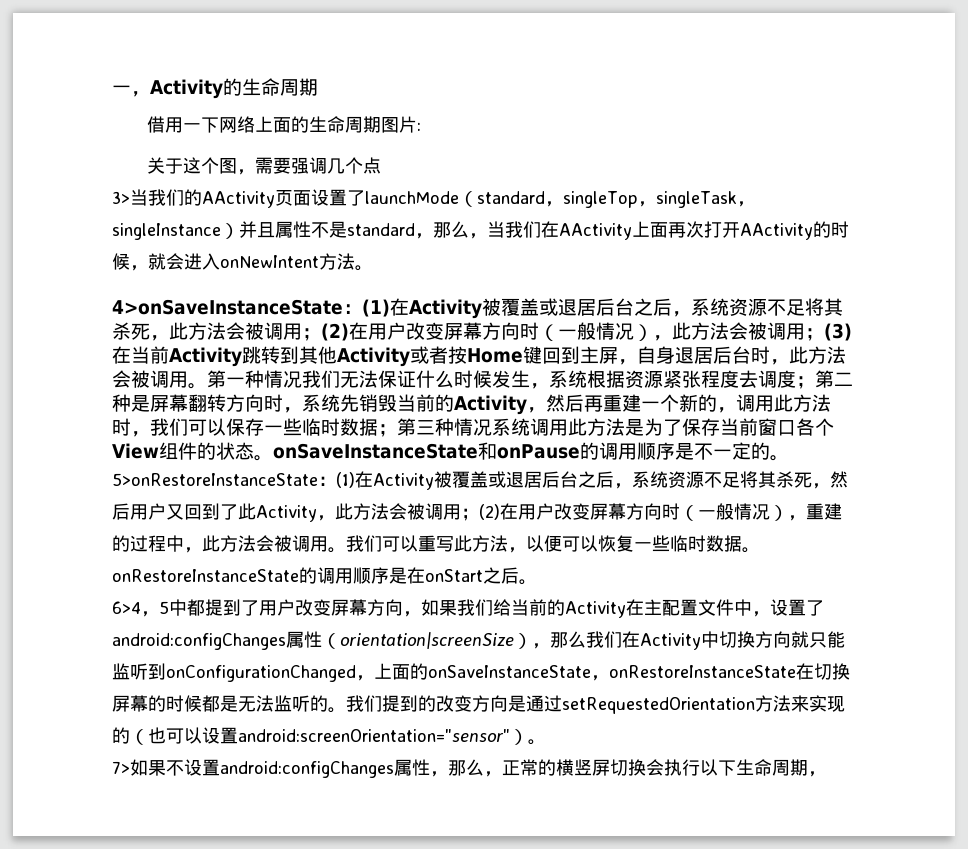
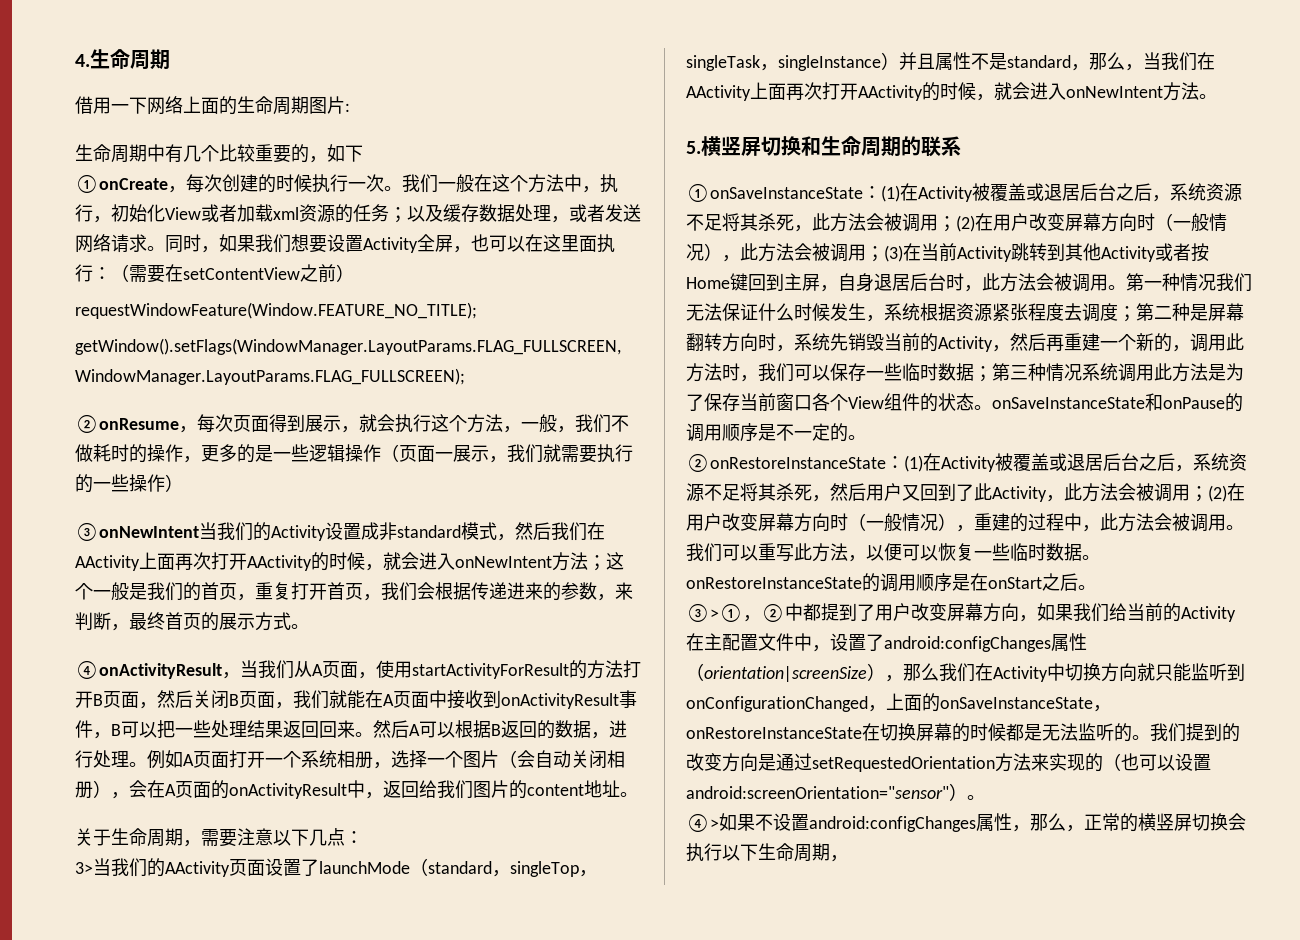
[112,78,242,99] 一，Activity的 -> [75,54,90,67] 4.
[146,157,363,175] 关于这个图，需要强调几个 -> [75,144,363,163] [75,174,618,193] [75,204,641,223] [75,234,615,253] [75,264,354,283] [75,302,477,319] [75,338,621,355] [75,368,465,385] [75,414,629,433] [75,444,633,463] [75,474,183,493] [75,522,605,541] [75,552,624,571] [75,582,633,601] [75,612,309,631] [75,660,641,679] [75,690,637,709] [75,720,627,739] [75,750,625,769] [75,780,638,799] [75,828,327,847] 生命周期中有几个比较重要的，如下 // ①onCreate，每次创建的时候执行一次。我们一般在这个方法中，执行，初始化View或者加载xml资源的任务；以及缓存数据处理，或者发送网络请求。同时，如果我们想要设置Activity全屏，也可以在这里面执行：（需要在setContentView之前） // requestWindowFeature(Window.FEATURE_NO_TITLE); // getWindow().setFlags(WindowManager.LayoutParams.FLAG_FULLSCREEN, WindowManager.LayoutParams.FLAG_FULLSCREEN); // ②onResume，每次页面得到展示，就会执行这个方法，一般，我们不做耗时的操作，更多的是一些逻辑操作（页面一展示，我们就需要执行的一些操作） // ③onNewIntent当我们的Activity设置成非standard模式，然后我们在AActivity上面再次打开AActivity的时候，就会进入onNewIntent方法；这个一般是我们的首页，重复打开首页，我们会根据传递进来的参数，来判断，最终首页的展示方式。 // ④onActivityResult，当我们从A页面，使用startActivityForResult的方法打开B页面，然后关闭B页面，我们就能在A页面中接收到onActivityResult事件，B可以把一些处理结果返回回来。然后A可以根据B返回的数据，进行处理。例如A页面打开一个系统相册，选择一个图片（会自动关闭相册），会在A页面的onActivityResult中，返回给我们图片的content地址。 // 关于生命周期，需要注意以下几
(381, 165) none -> [345,831,363,844] ：
[112,299,343,315] 4>onSaveInstanceState -> [686,136,961,157] [686,183,863,202] 5.横竖屏切换和生命周期的联系 // ①onSaveInstanceState
[112,473,318,486] 5>onRestoreInstanceState -> [686,453,886,472] ②onRestoreInstanceState
[112,601,169,617] 6>4，5 -> [686,603,785,622] ③>①，②
[112,761,130,774] 7> -> [686,813,719,832] ④>

